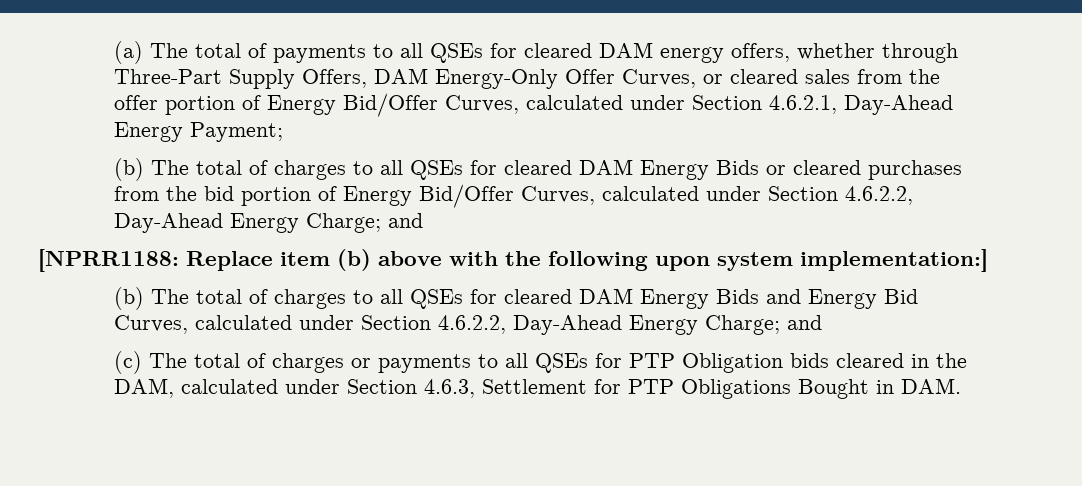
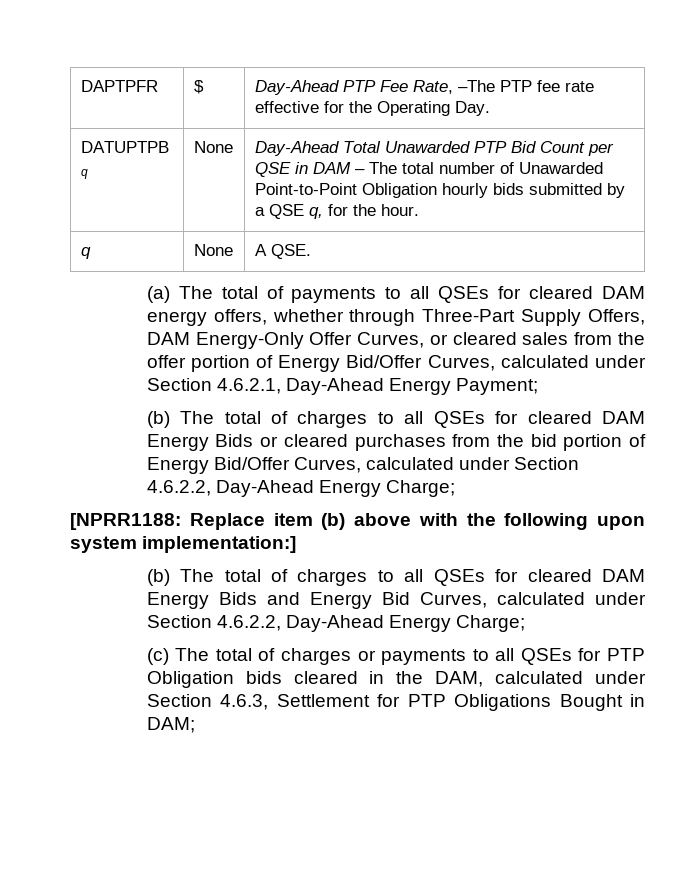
(114, 52) none -> [80,80,158,92] [193,80,204,94] [254,80,594,95] [254,101,490,116] [80,141,169,153] [80,169,88,179] [193,141,233,153] [254,141,614,156] [254,162,603,177] [254,183,625,198] [254,204,419,219] [80,247,91,259] [193,244,233,256] [254,244,311,259] DAPTPFR | $ | Day-Ahead PTP Fee Rate, –The PTP fee rate effective for the Operating Day. // DATUPTPB q | None | Day-Ahead Total Unawarded PTP Bid Count per QSE in DAM – The total number of Unawarded Point-to-Point Obligation hourly bids submitted by a QSE q, for the hour. // q | None | A QSE. //
[388,213,424,228] and -> (456, 488) none
[787,315,823,330] and -> (526, 623) none
[901,378,962,394] DAM. -> [146,717,195,733] DAM;

